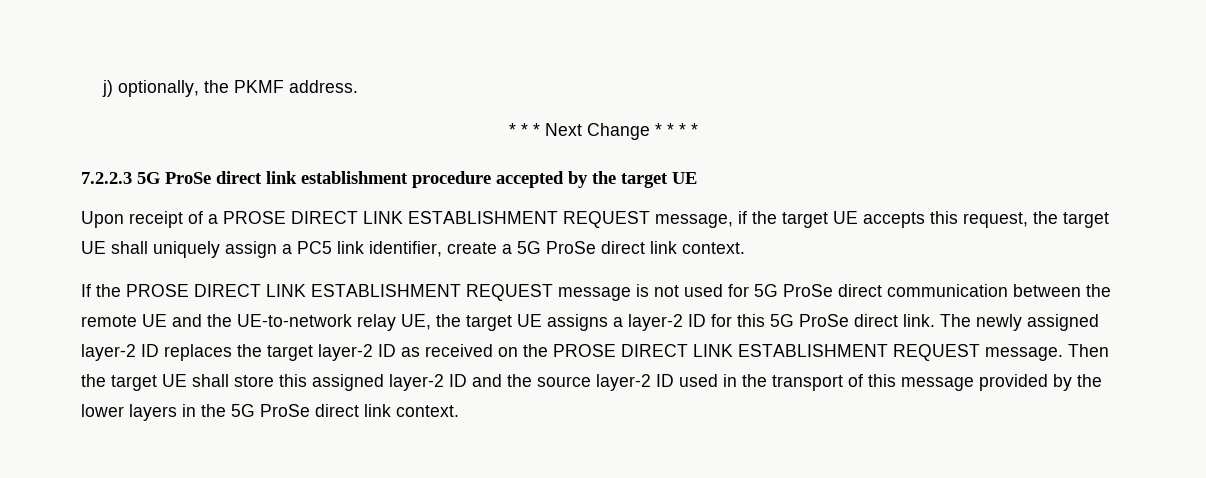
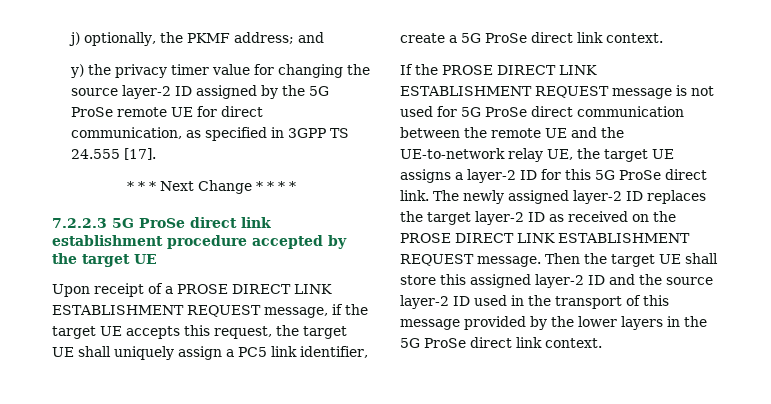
[288,80,358,93] address. -> [233,32,324,44] [69,64,370,78] [70,85,329,99] [70,106,263,117] [70,127,349,141] [70,148,156,160] address; and // y) the privacy timer value for changing the source layer-2 ID assigned by the 5G ProSe remote UE for direct communication, as specified in 3GPP TS 24.555 [17].

